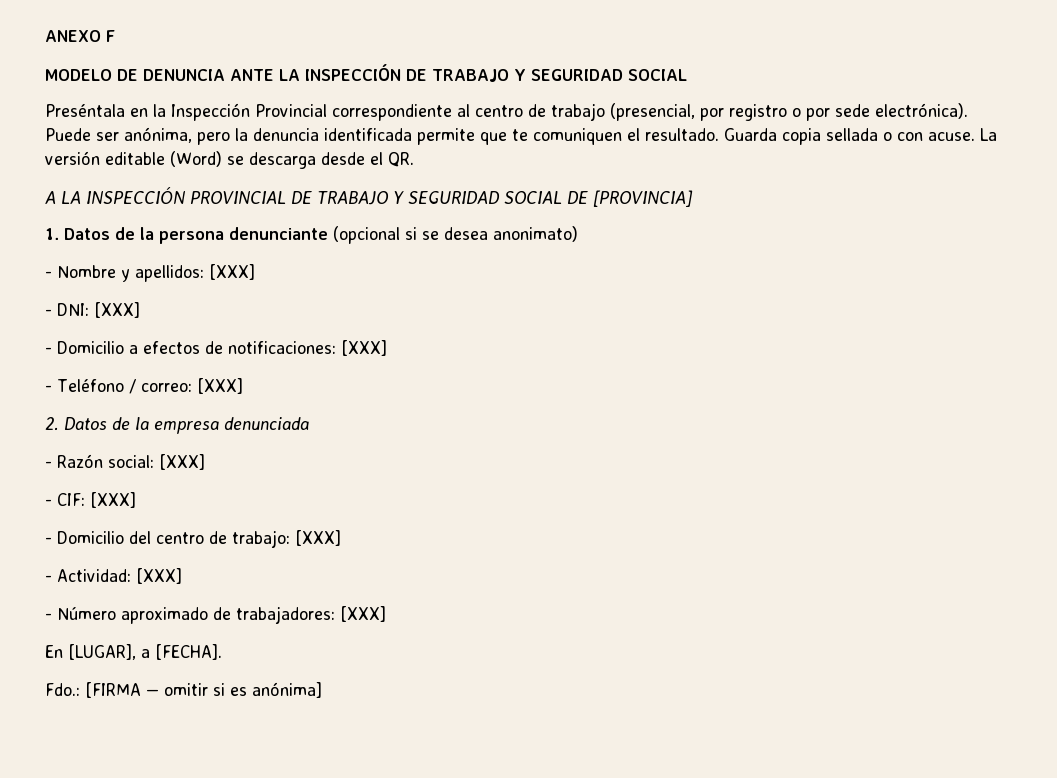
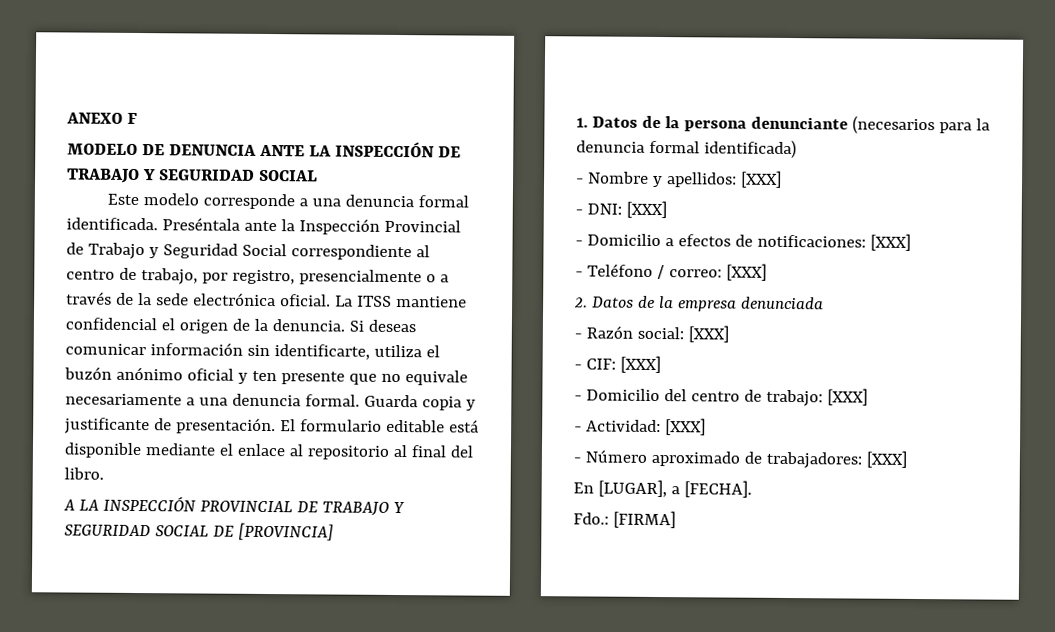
[45,103,968,121] [45,127,997,145] [45,151,414,169] Preséntala en la Inspección Provincial correspondiente al centro de trabajo (presencial, por registro o por sede electrónica). Puede ser anónima, pero la denuncia identificada permite que te comuniquen el resultado. Guarda copia sellada o con acuse. La versión editable (Word) se descarga desde el QR. -> [106,193,469,210] [66,217,461,235] [66,242,430,261] [66,267,449,286] [66,291,467,308] [65,317,416,334] [65,342,440,360] [64,366,468,386] [65,393,476,411] [64,417,479,435] [64,442,474,460] [64,467,104,480] Este modelo corresponde a una denuncia formal identificada. Preséntala ante la Inspección Provincial de Trabajo y Seguridad Social correspondiente al centro de trabajo, por registro, presencialmente o a través de la sede electrónica oficial. La ITSS mantiene confidencial el origen de la denuncia. Si deseas comunicar información sin identificarte, utiliza el buzón anónimo oficial y ten presente que no equivale necesariamente a una denuncia formal. Guarda copia y justificante de presentación. El formulario editable está disponible mediante el enlace al repositorio al final del libro.
[333,226,578,244] (opcional si se desea anonimato) -> [851,115,990,135] [576,139,797,159] (necesarios para la denuncia formal identificada)
[85,682,322,698] [FIRMA — omitir si es anónima] -> [612,510,676,529] [FIRMA]

